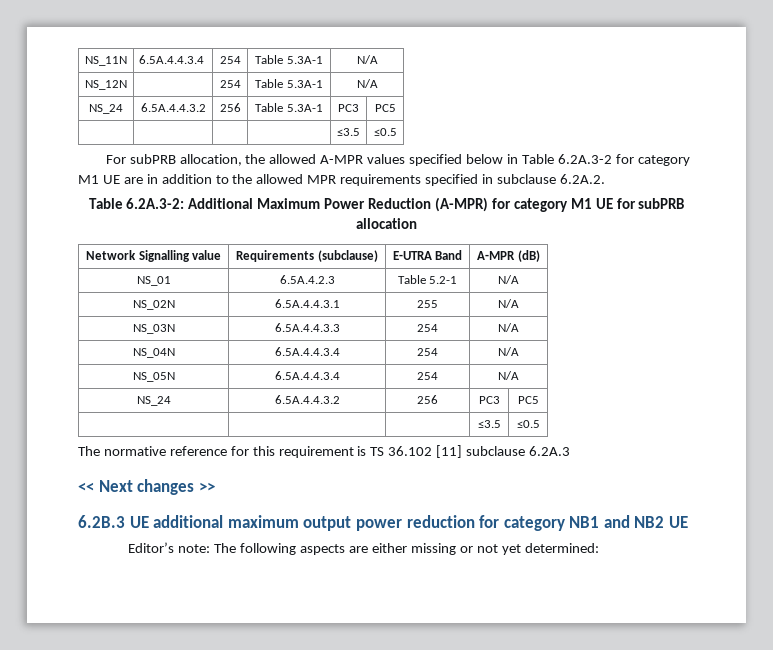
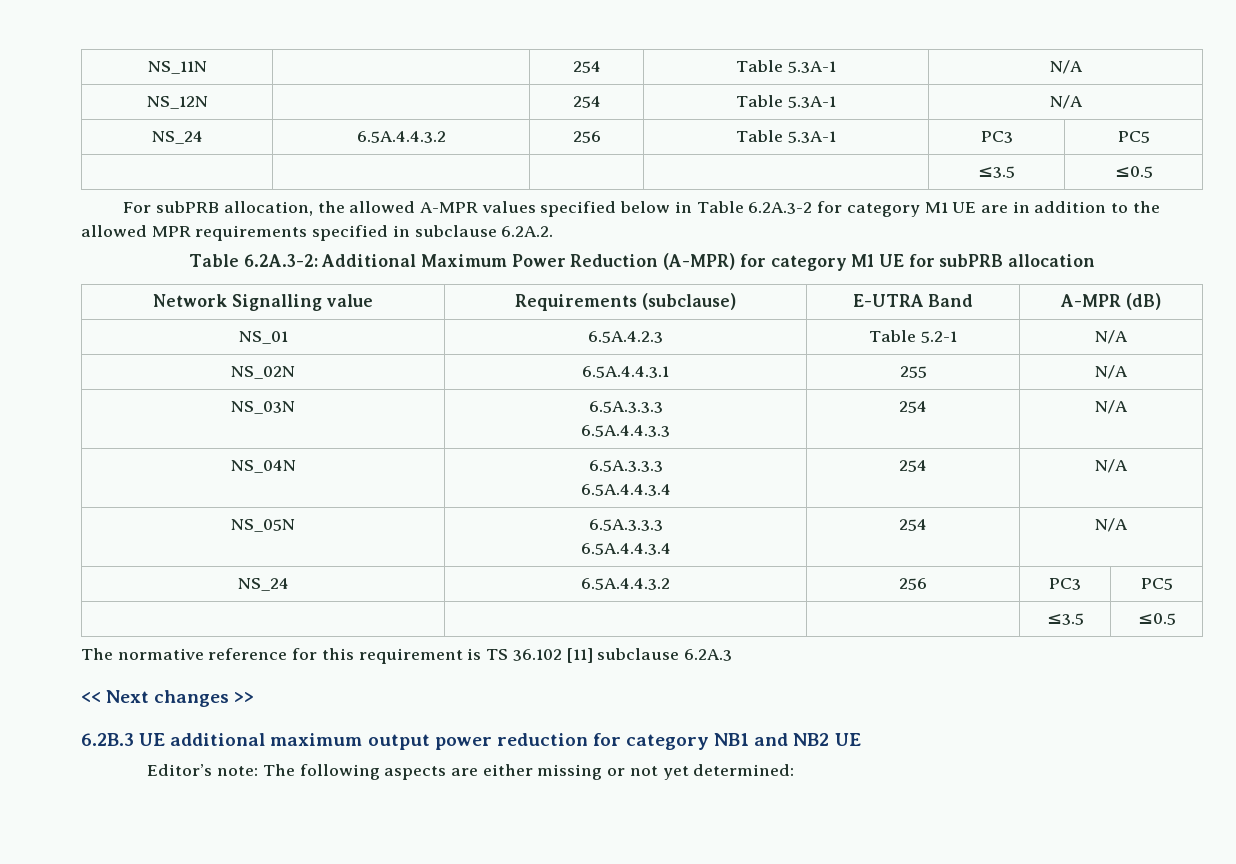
[139,55,205,64] 6.5A.4.4.3.4 -> (207, 67) none
(175, 329) none -> [588,401,663,413] 6.5A.3.3.3 //
(175, 353) none -> [588,460,663,472] 6.5A.3.3.3 //
(175, 377) none -> [588,519,663,531] 6.5A.3.3.3 //

